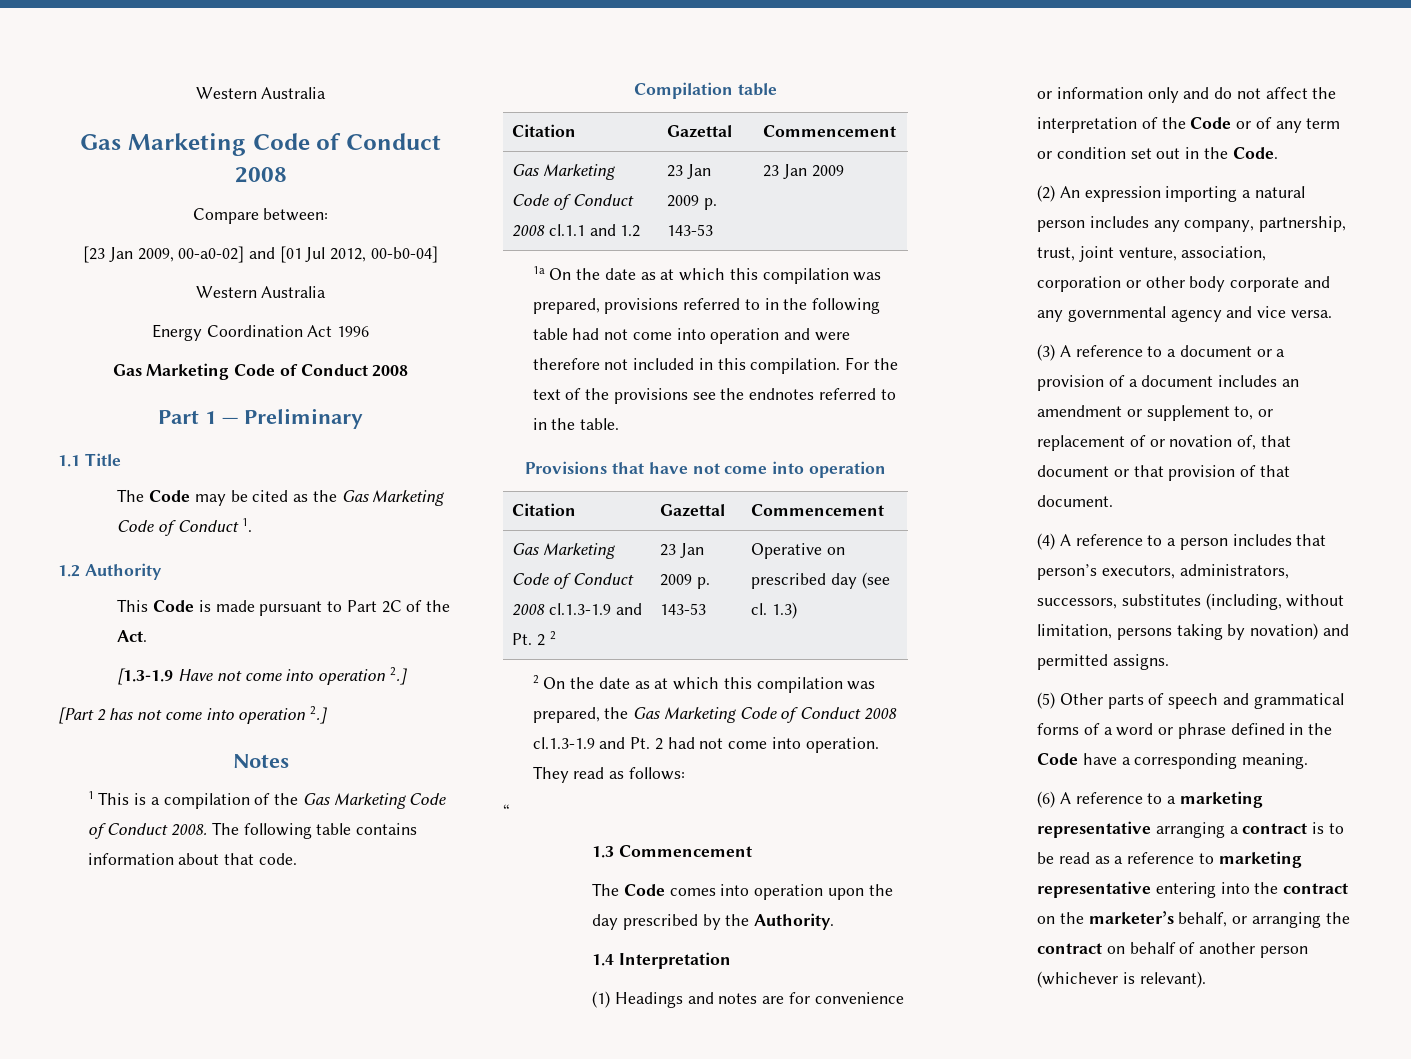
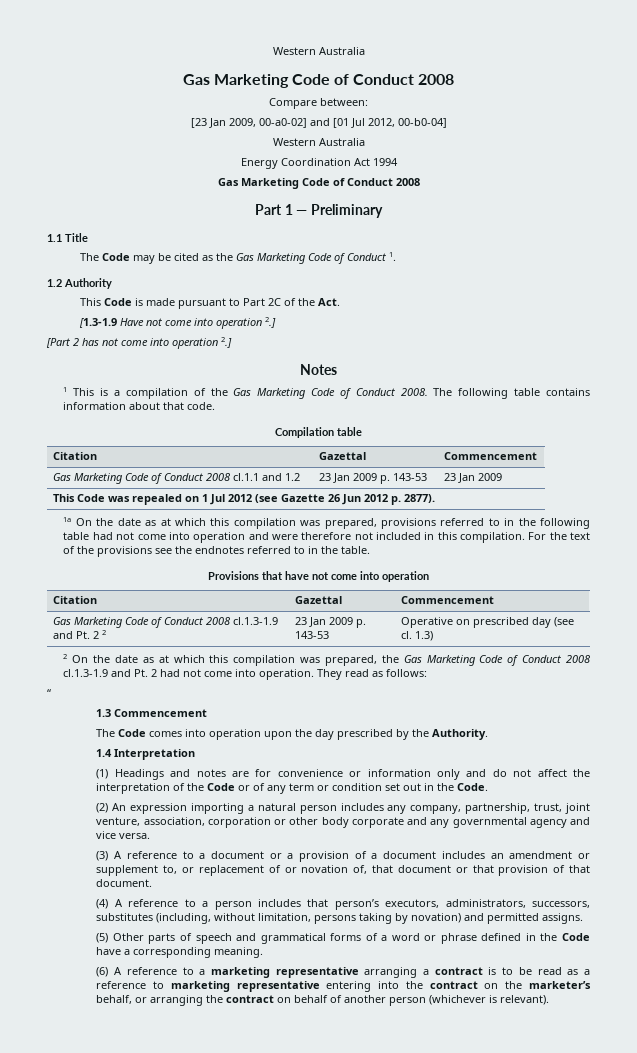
[337,326,370,337] 1996 -> [372,158,398,166] 1994
(844, 171) none -> [52,494,435,505] // This Code was repealed on 1 Jul 2012 (see Gazette 26 Jun 2012 p. 2877).

